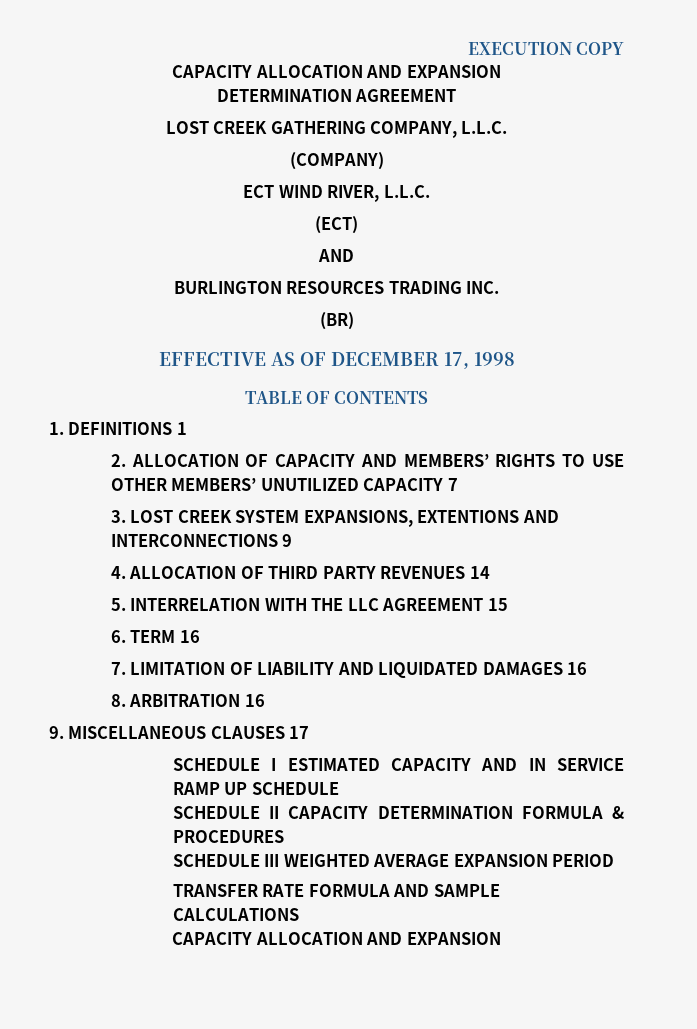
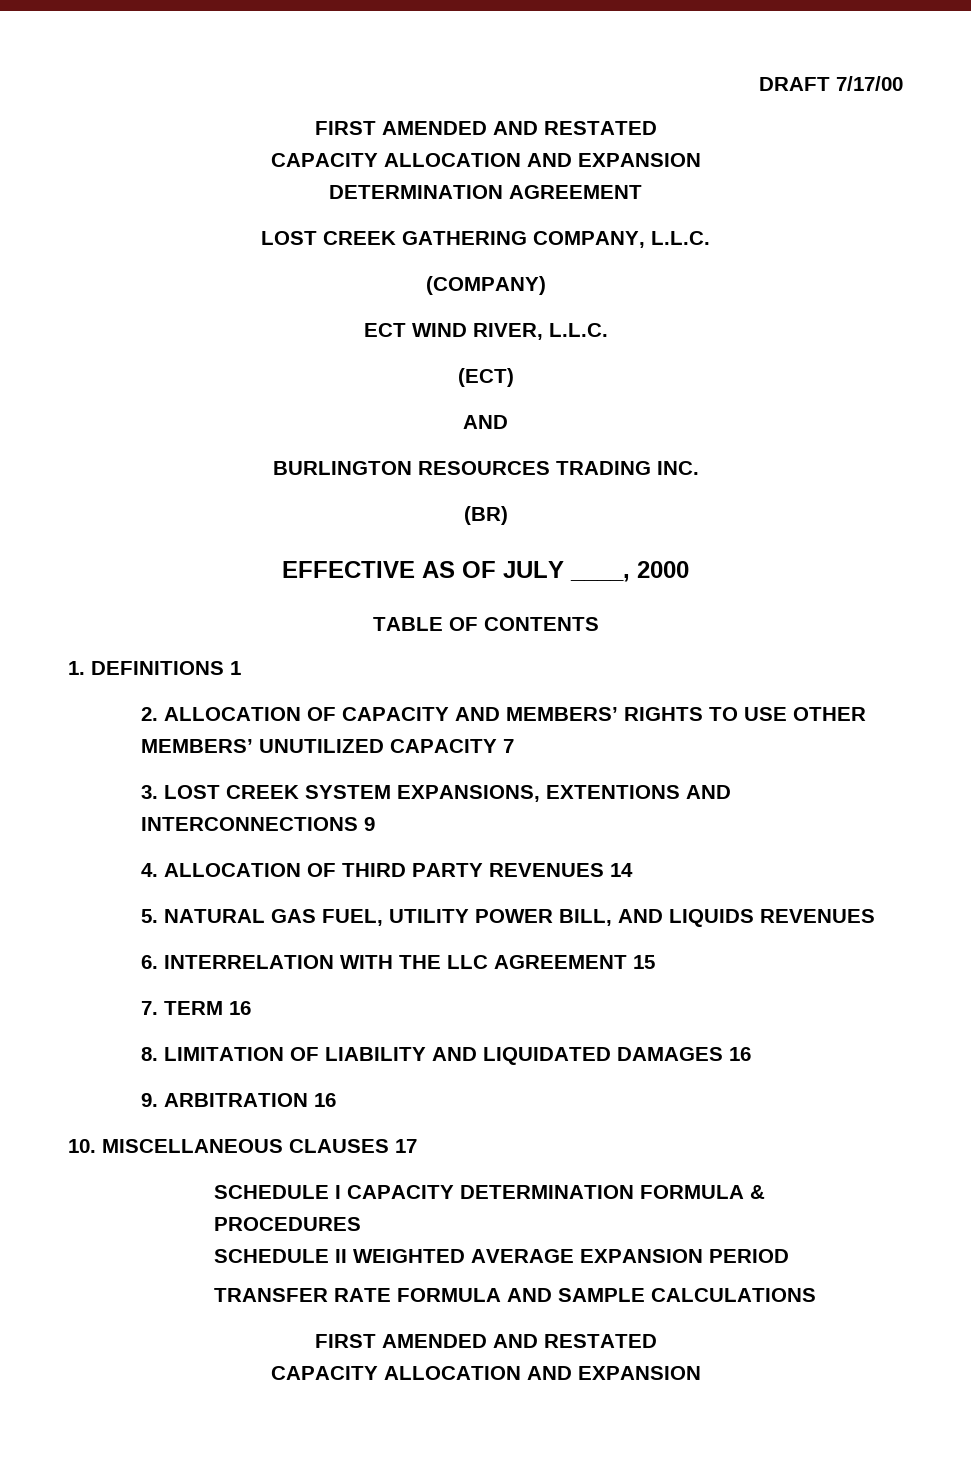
[467,42,625,55] EXECUTION COPY -> [759,76,903,91] [314,121,657,135] DRAFT 7/17/00 // FIRST AMENDED AND RESTATED
[330,352,515,369] DECEMBER 17, 1998 -> [503,561,689,582] JULY ____, 2000
(126, 604) none -> [163,909,875,927] [140,955,158,969] NATURAL GAS FUEL, UTILITY POWER BILL, AND LIQUIDS REVENUES // 6.
[110,630,126,643] 6. -> [140,1001,158,1015] 7.
[110,662,126,675] 7. -> [140,1047,158,1061] 8.
[110,694,126,707] 8. -> [140,1093,158,1107] 9.
[49,726,64,739] 9. -> [68,1139,96,1153] 10.
[287,758,624,771] [172,782,339,795] [172,806,280,819] ESTIMATED CAPACITY AND IN SERVICE RAMP UP SCHEDULE // SCHEDULE II -> (341, 1192) none
[264,854,280,867] III -> [334,1249,347,1263] II
(299, 914) none -> [314,1334,657,1348] // FIRST AMENDED AND RESTATED

